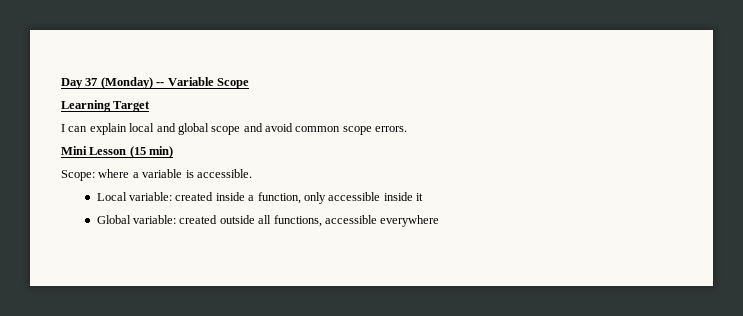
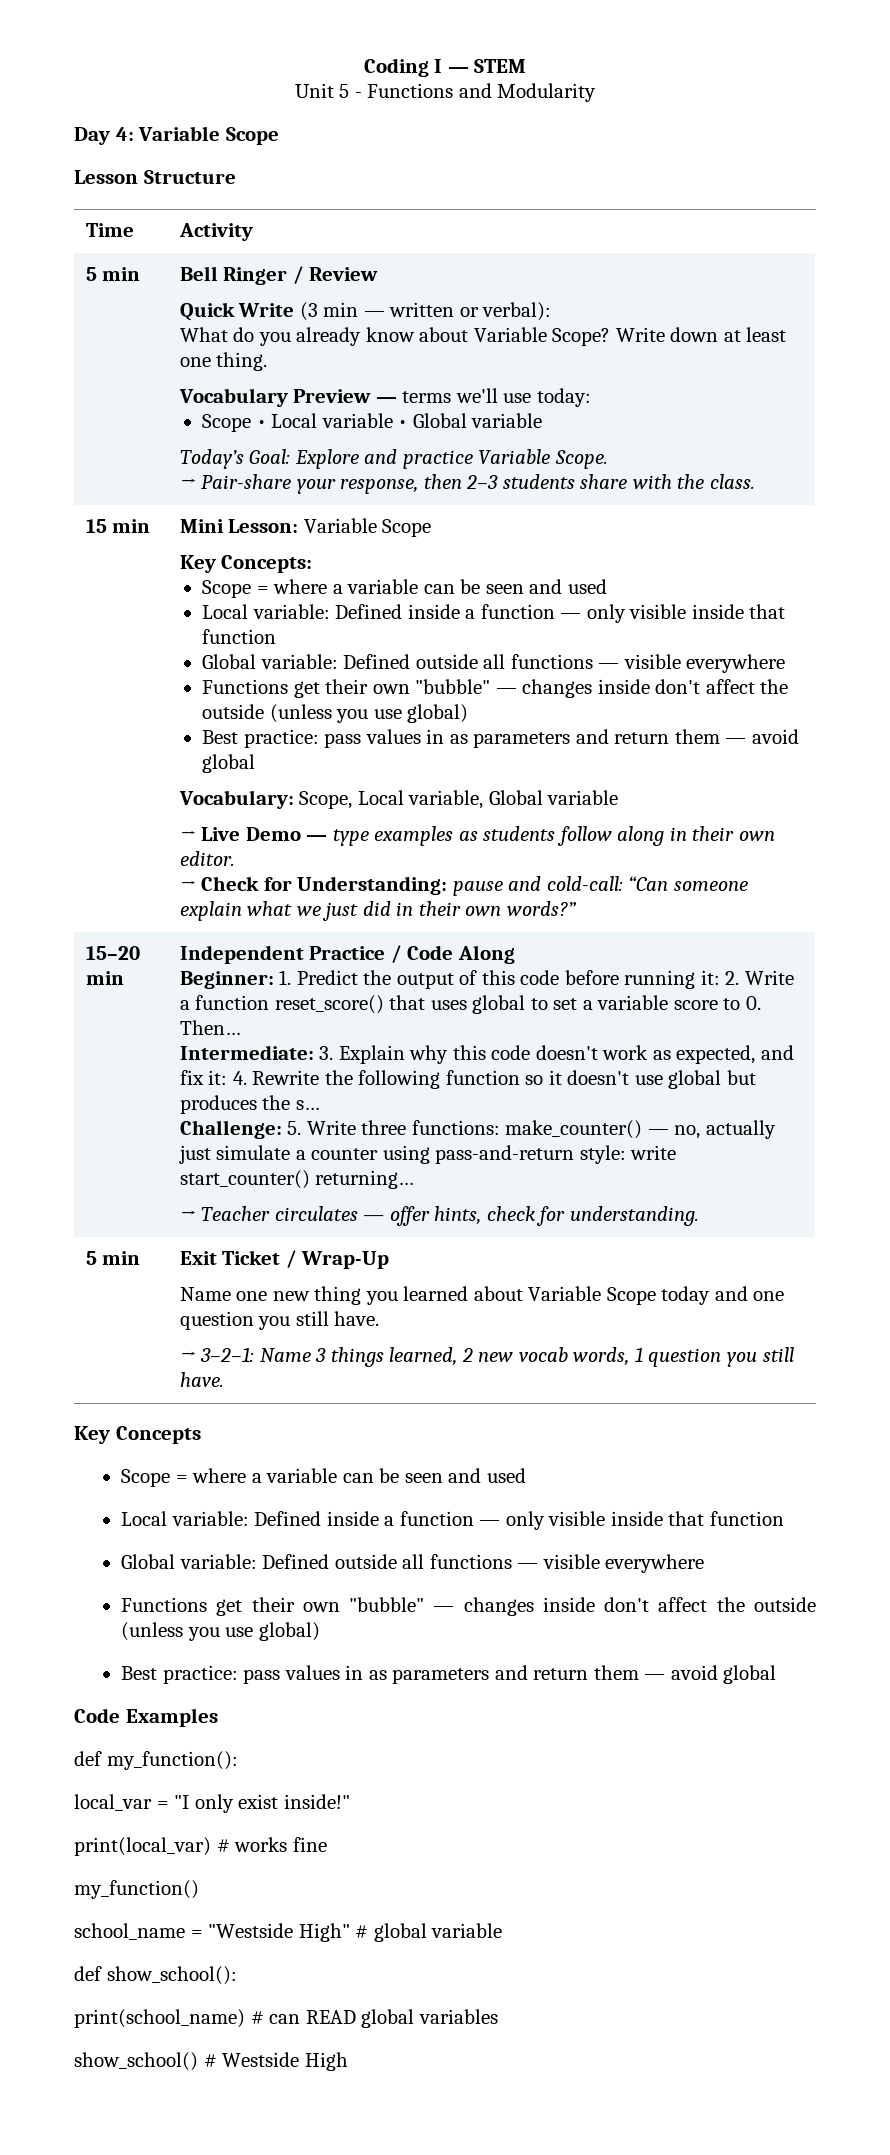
[61,77,249,89] [61,100,151,112] [61,123,408,135] [61,146,174,158] [61,169,252,181] [96,192,424,204] [96,215,440,227] Day 37 (Monday) -- Variable Scope // Learning Target // I can explain local and global scope and avoid common scope errors. // Mini Lesson (15 min) // Scope: where a variable is accessible. // Local variable: created inside a function, only accessible inside it // Global variable: created outside all functions, accessible everywhere -> [363,58,527,77] [294,83,597,102] [74,126,279,145] [74,170,236,184] [85,223,134,237] [178,223,253,241] [85,267,141,281] [179,266,379,285] [179,302,552,321] [179,327,787,346] [179,352,268,371] [178,388,591,407] [202,413,543,432] [179,449,608,469] [179,474,755,494] [85,519,151,533] [179,518,432,537] [179,555,313,573] [202,579,607,598] [202,604,786,623] [202,629,277,644] [202,654,786,673] [202,679,789,698] [202,704,469,723] [202,729,800,748] [202,754,256,773] [178,790,619,809] [179,826,776,846] [179,851,235,866] [179,876,748,896] [179,901,577,921] [85,946,140,960] [85,971,124,985] [179,945,515,964] [179,970,795,989] [179,995,762,1014] [179,1020,241,1035] [179,1045,794,1064] [179,1070,757,1089] [179,1095,320,1114] [179,1120,776,1139] [178,1145,677,1164] [179,1170,415,1189] [179,1206,699,1226] [85,1251,141,1265] [179,1250,390,1269] [179,1286,785,1305] [179,1311,380,1330] [179,1347,794,1367] [179,1372,224,1387] [74,1426,201,1444] [121,1468,526,1487] [121,1511,784,1530] [121,1554,705,1573] [121,1597,816,1616] [121,1622,320,1641] [121,1665,777,1684] [74,1708,218,1727] [74,1751,238,1770] [74,1794,350,1813] [74,1837,327,1856] [74,1880,199,1899] [74,1923,503,1942] [74,1966,237,1985] [74,2009,498,2028] [74,2052,348,2071] Coding I — STEM // Unit 5 - Functions and Modularity // Day 4: Variable Scope // Lesson Structure // Time | Activity // 5 min | Bell Ringer / Review // Quick Write (3 min — written or verbal): // What do you already know about Variable Scope? Write down at least one thing. // Vocabulary Preview — terms we'll use today: // Scope • Local variable • Global variable // Today’s Goal: Explore and practice Variable Scope. // → Pair-share your response, then 2–3 students share with the class. // 15 min | Mini Lesson: Variable Scope // Key Concepts: // Scope = where a variable can be seen and used // Local variable: Defined inside a function — only visible inside that function // Global variable: Defined outside all functions — visible everywhere // Functions get their own "bubble" — changes inside don't affect the outside (unless you use global) // Best practice: pass values in as parameters and return them — avoid global // Vocabulary: Scope, Local variable, Global variable // → Live Demo — type examples as students follow along in their own editor. // → Check for Understanding: pause and cold-call: “Can someone explain what we just did in their own words?” // 15–20 min | Independent Practice / Code Along // Beginner: 1. Predict the output of this code before running it: 2. Write a function reset_score() that uses global to set a variable score to 0. Then… // Intermediate: 3. Explain why this code doesn't work as expected, and fix it: 4. Rewrite the following function so it doesn't use global but produces the s… // Challenge: 5. Write three functions: make_counter() — no, actually just simulate a counter using pass-and-return style: write start_counter() returning… // → Teacher circulates — offer hints, check for understanding. // 5 min | Exit Ticket / Wrap-Up // Name one new thing you learned about Variable Scope today and one question you still have. // → 3–2–1: Name 3 things learned, 2 new vocab words, 1 question you still have. // Key Concepts // Scope = where a variable can be seen and used // Local variable: Defined inside a function — only visible inside that function // Global variable: Defined outside all functions — visible everywhere // Functions get their own "bubble" — changes inside don't affect the outside (unless you use global) // Best practice: pass values in as parameters and return them — avoid global // Code Examples // def my_function(): // local_var = "I only exist inside!" // print(local_var) # works fine // my_function() // school_name = "Westside High" # global variable // def show_school(): // print(school_name) # can READ global variables // show_school() # Westside High

